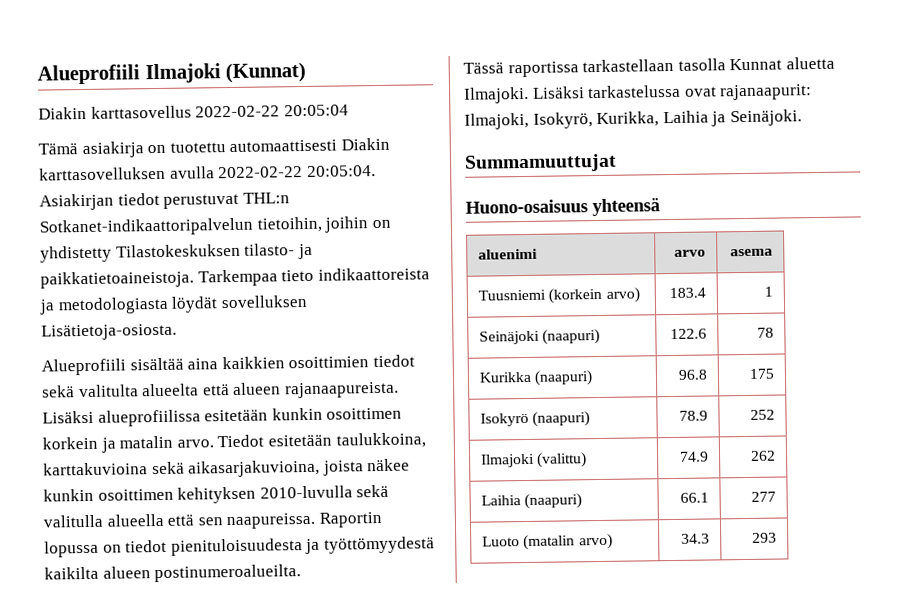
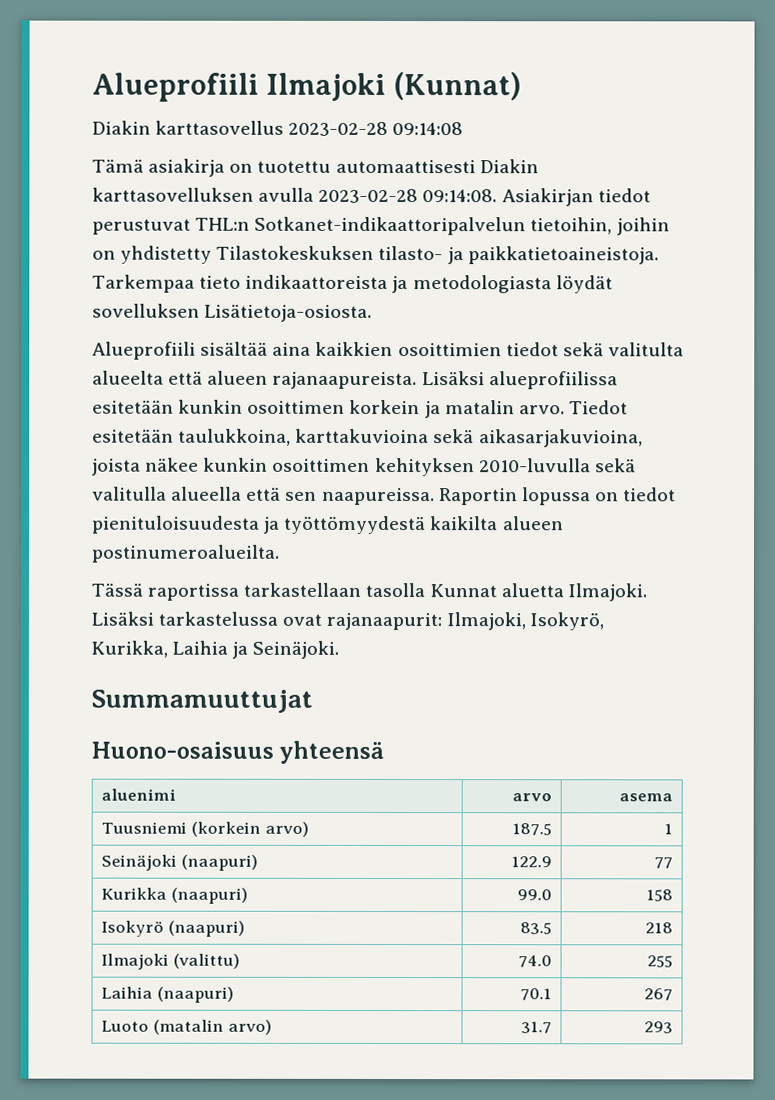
[195,104,349,118] 2022-02-22 20:05:04 -> [288,121,464,137] 2023-02-28 09:14:08
[218,165,376,179] 2022-02-22 20:05:04. -> [318,188,498,204] 2023-02-28 09:14:08.
[668,287,706,299] 183.4 -> [511,823,552,836] 187.5
[669,328,707,340] [756,327,774,338] 122.6 | 78 -> [510,856,552,868] [653,857,673,869] 122.9 | 77
[677,369,708,380] [748,368,775,379] 96.8 | 175 -> [516,889,552,901] [645,889,673,902] 99.0 | 158
[678,410,708,421] [749,409,775,420] 78.9 | 252 -> [519,922,552,935] [644,922,673,934] 83.5 | 218
[678,451,709,462] [749,450,776,461] 74.9 | 262 -> [517,955,552,968] [646,955,673,968] 74.0 | 255
[679,492,709,503] [750,491,776,502] 66.1 | 277 -> [519,988,552,1001] [643,988,673,1001] 70.1 | 267
[680,533,710,544] 34.3 -> [520,1021,552,1034] 31.7

